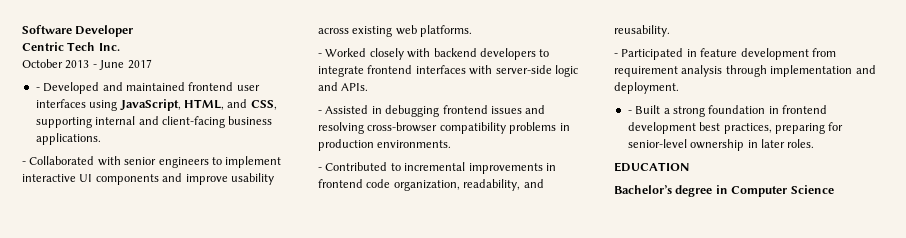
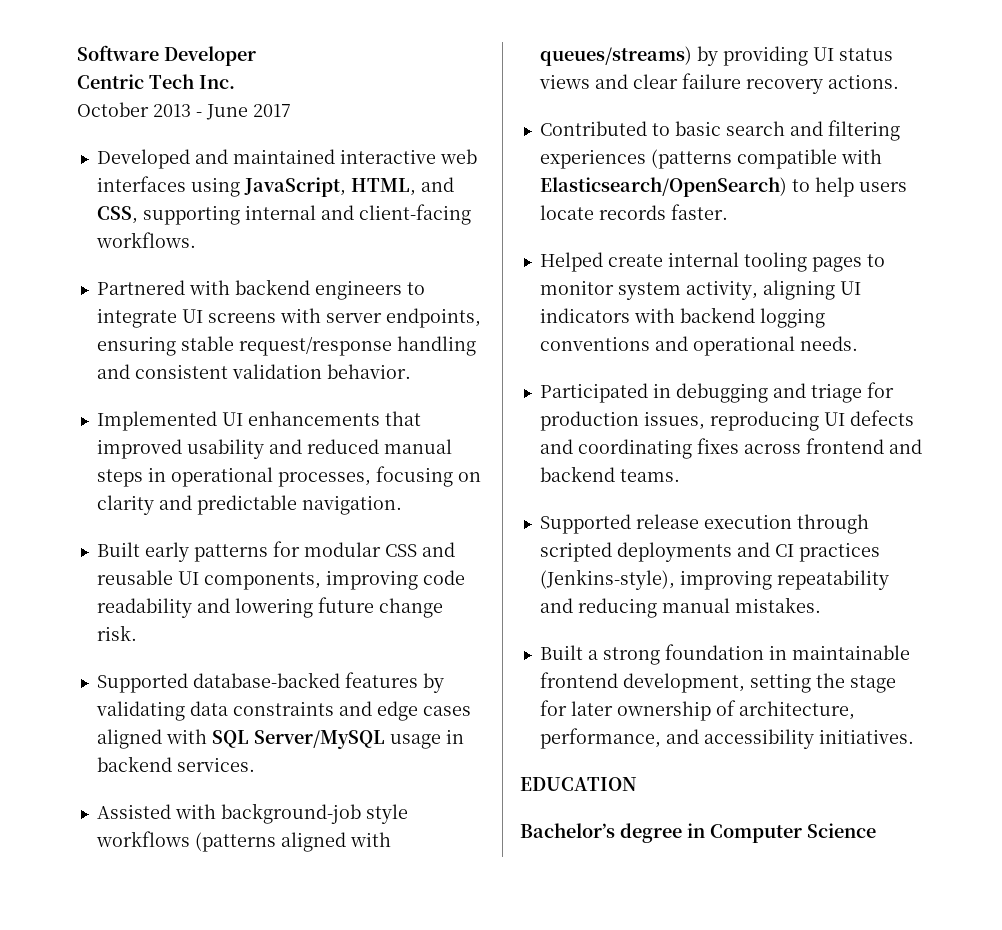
[35,87,40,91] - -> (291, 110) none
[188,82,260,91] frontend user -> [339,149,477,164] interactive web
[228,116,273,125] [35,133,101,145] [22,156,282,168] [22,173,274,185] [318,25,473,37] [318,48,550,60] [318,65,578,77] [318,82,369,91] [318,105,546,117] [318,122,570,134] [318,139,452,151] [318,162,556,174] [318,179,544,191] [614,25,670,37] [614,48,836,60] [614,65,876,77] [614,82,679,94] [627,110,632,114] business applications. // - Collaborated with senior engineers to implement interactive UI components and improve usability across existing web platforms. // - Worked closely with backend developers to integrate frontend interfaces with server-side logic and APIs. // - Assisted in debugging frontend issues and resolving cross-browser compatibility problems in production environments. // - Contributed to incremental improvements in frontend code organization, readability, and reusability. // - Participated in feature development from requirement analysis through implementation and deployment. // - -> [95,232,196,248] [96,279,425,300] [96,308,481,328] [96,336,476,356] [96,364,411,379] [96,411,421,431] [96,439,452,459] [96,466,481,487] [96,495,402,515] [96,541,455,562] [96,570,465,590] [96,597,443,618] [96,625,137,641] [96,672,444,693] [95,701,471,721] [96,729,464,749] [96,756,255,772] [96,803,408,824] [95,831,391,852] [539,46,893,66] [538,73,899,94] [539,120,900,141] [539,149,882,169] [539,177,907,197] [539,204,728,220] [539,252,885,272] [539,280,861,300] [539,307,825,328] [539,336,858,356] [539,382,894,403] [539,410,914,431] [539,438,922,459] [539,466,680,482] [539,514,869,534] [539,542,880,562] [539,569,889,590] [539,597,821,618] workflows. // Partnered with backend engineers to integrate UI screens with server endpoints, ensuring stable request/response handling and consistent validation behavior. // Implemented UI enhancements that improved usability and reduced manual steps in operational processes, focusing on clarity and predictable navigation. // Built early patterns for modular CSS and reusable UI components, improving code readability and lowering future change risk. // Supported database-backed features by validating data constraints and edge cases aligned with SQL Server/MySQL usage in backend services. // Assisted with background-job style workflows (patterns aligned with queues/streams) by providing UI status views and clear failure recovery actions. // Contributed to basic search and filtering experiences (patterns compatible with Elasticsearch/OpenSearch) to help users locate records faster. // Helped create internal tooling pages to monitor system activity, aligning UI indicators with backend logging conventions and operational needs. // Participated in debugging and triage for production issues, reproducing UI defects and coordinating fixes across frontend and backend teams. // Supported release execution through scripted deployments and CI practices (Jenkins-style), improving repeatability and reducing manual mistakes. //
[782,105,827,114] [627,122,844,134] [627,139,815,151] frontend development best practices, preparing for senior-level ownership in later roles. -> [791,645,910,660] [539,672,896,693] [539,700,855,721] [539,728,914,749] maintainable frontend development, setting the stage for later ownership of architecture, performance, and accessibility initiatives.

